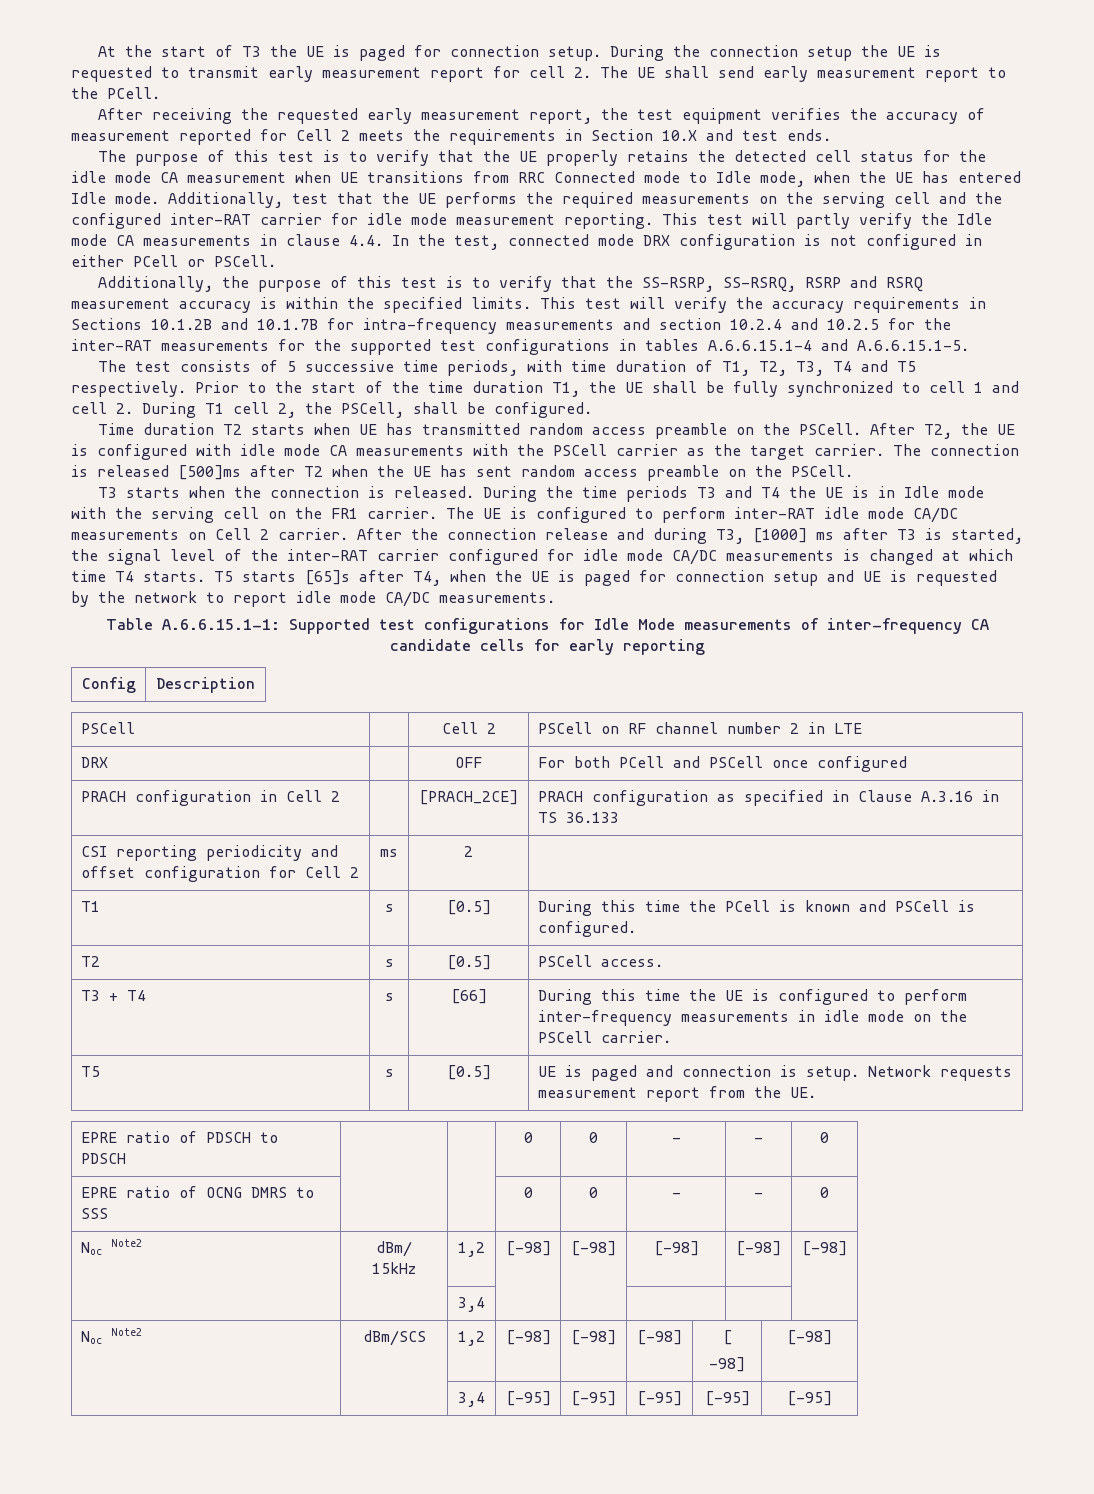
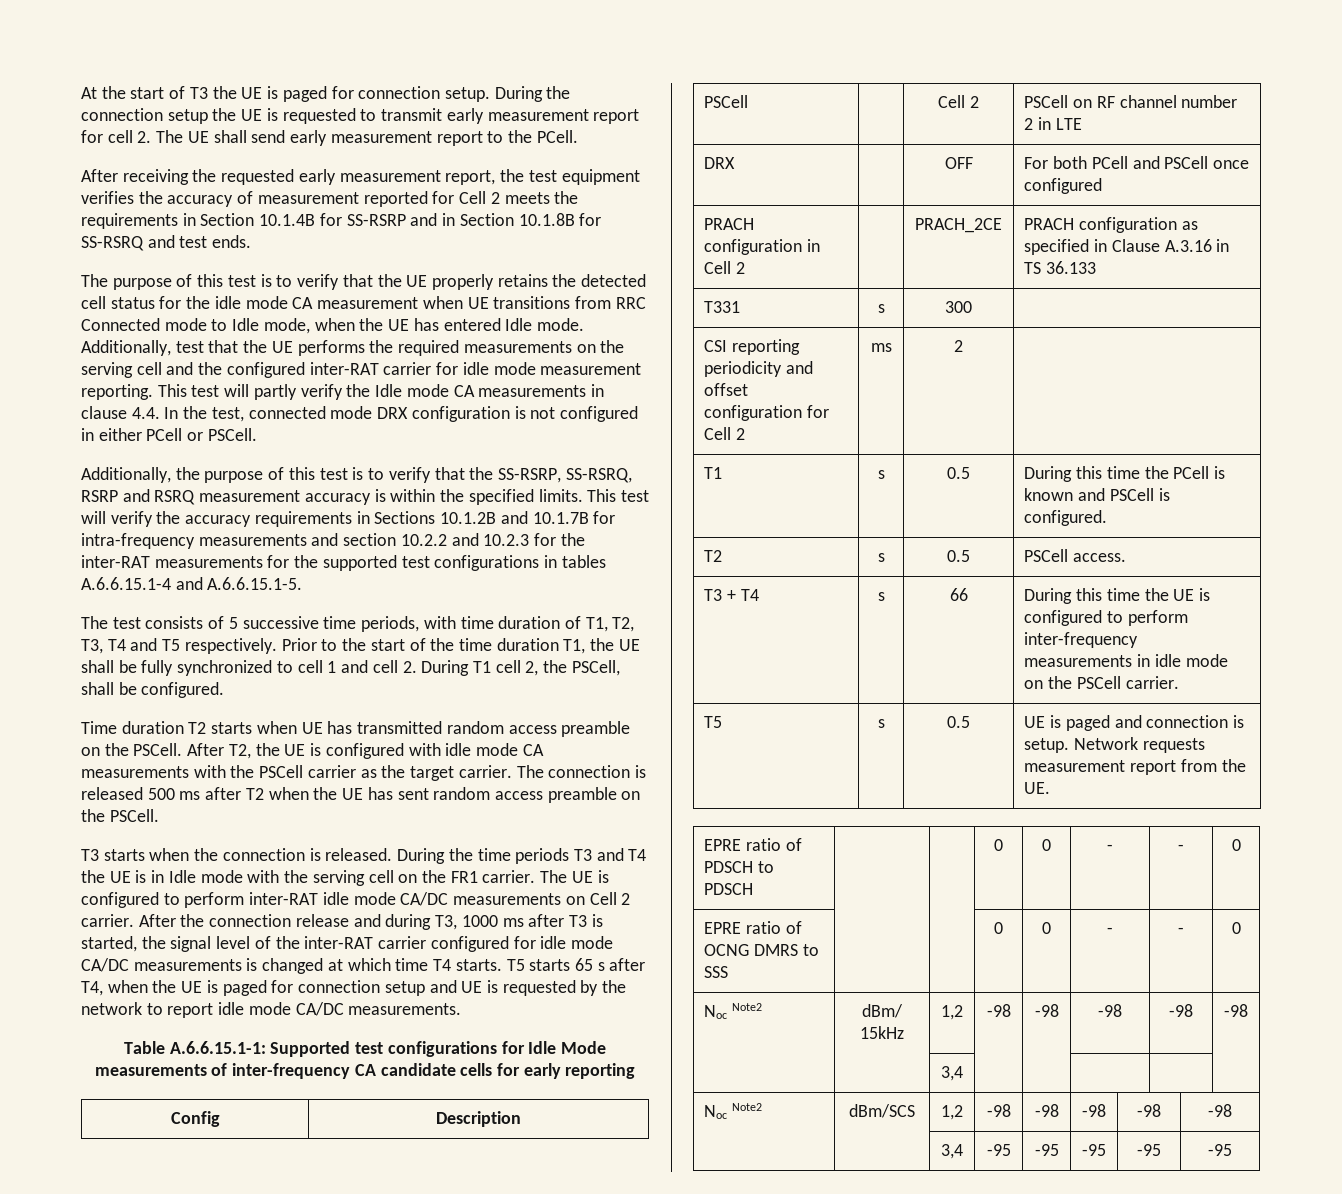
[662,130,697,141] 10.X -> [259,213,602,226] [81,236,144,251] 10.1.4B for SS-RSRP and in Section 10.1.8B for SS-RSRQ
[730,318,879,330] 10.2.4 and 10.2.5 -> [400,533,530,546] 10.2.2 and 10.2.3
[178,465,241,480] [500]ms -> [147,788,201,800] 500 ms
[753,528,807,543] [1000] -> [461,915,498,927] 1000
[305,570,350,585] [65]s -> [574,958,605,971] 65 s
[419,790,518,805] [PRACH_2CE] -> [915,218,1002,233] PRACH_2CE
(619, 817) none -> [704,301,741,313] [877,304,885,313] [945,301,972,313] // T331 | s | 300 |
[446,900,491,915] [0.5] -> [947,467,970,479] 0.5
[446,955,491,970] [0.5] -> [947,550,970,562] 0.5
[450,989,487,1004] [66] -> [949,588,968,601] 66
[446,1065,491,1080] [0.5] -> [947,716,970,728] 0.5
[505,1241,551,1256] [571,1241,616,1256] [653,1241,699,1256] [736,1241,781,1256] [802,1241,847,1256] [-98] | [-98] | [-98] | [-98] | [-98] -> [986,1004,1011,1017] [1034,1004,1059,1017] [1098,1004,1122,1017] [1169,1004,1193,1017] [1224,1004,1248,1017] -98 | -98 | -98 | -98 | -98
[505,1330,551,1345] [571,1330,616,1345] [637,1330,682,1345] [722,1330,732,1345] [709,1357,745,1372] [787,1330,832,1345] [458,1392,485,1407] [505,1391,551,1406] [571,1391,616,1406] [637,1391,682,1406] [704,1391,750,1406] [787,1391,832,1406] [-98] | [-98] | [-98] | [ // -98] | [-98] // | | 3,4 | [-95] | [-95] | [-95] | [-95] | [-95] -> [986,1104,1011,1117] [1034,1104,1059,1117] [1082,1104,1106,1117] [1137,1104,1161,1117] [1208,1104,1232,1117] [941,1144,963,1159] [986,1144,1011,1156] [1034,1144,1059,1156] [1082,1144,1106,1156] [1137,1144,1161,1156] [1208,1144,1232,1156] -98 | -98 | -98 | -98 | -98 // | | 3,4 | -95 | -95 | -95 | -95 | -95

